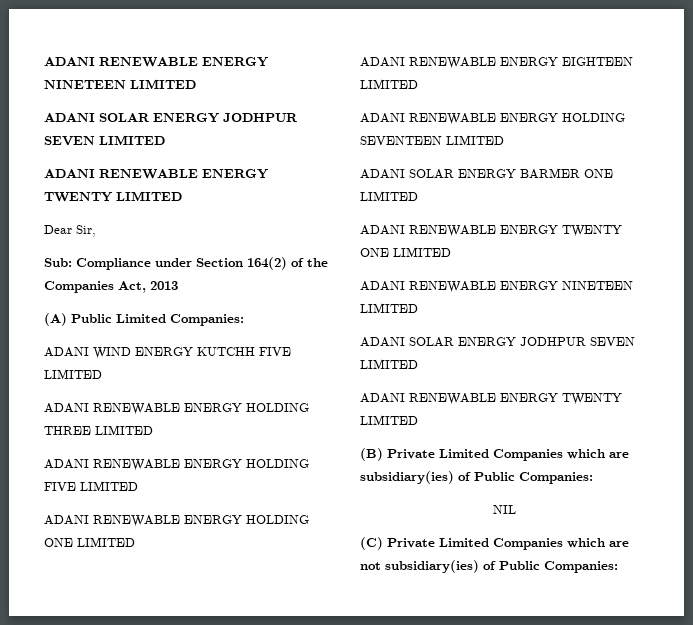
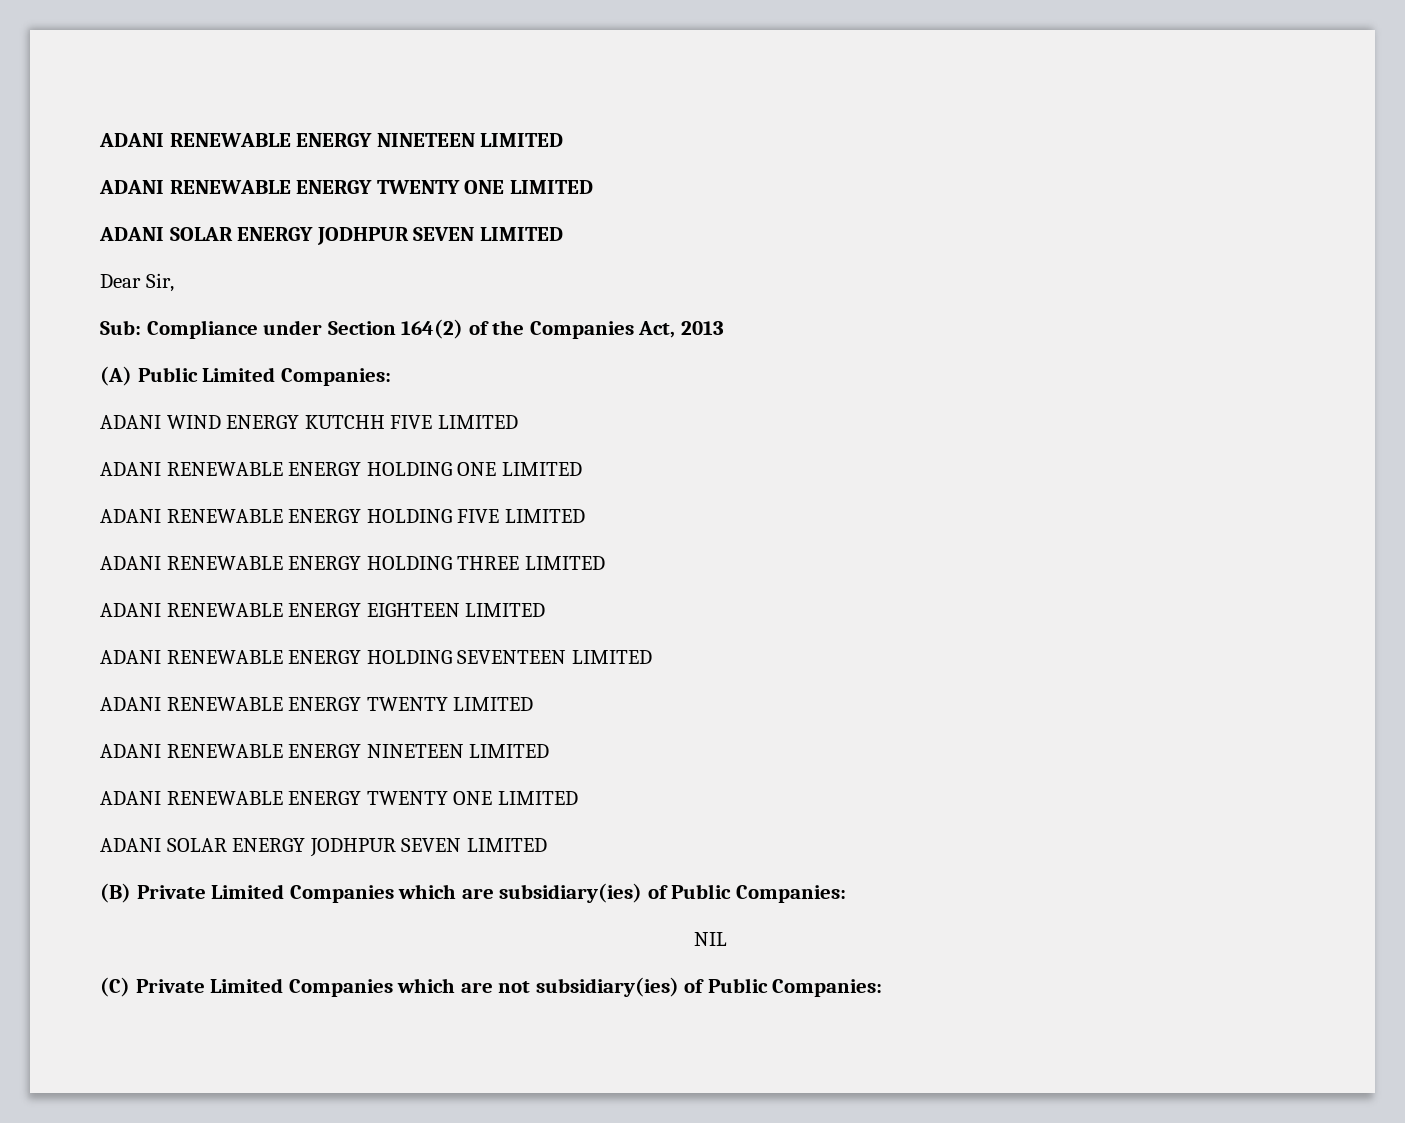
[44,57,269,67] [44,79,196,89] [44,113,298,123] [44,135,165,146] [44,169,269,179] [44,191,182,202] ADANI RENEWABLE ENERGY NINETEEN LIMITED // ADANI SOLAR ENERGY JODHPUR SEVEN LIMITED // ADANI RENEWABLE ENERGY TWENTY LIMITED -> [99,133,564,147] [99,180,593,194] [99,227,563,245] ADANI RENEWABLE ENERGY NINETEEN LIMITED // ADANI RENEWABLE ENERGY TWENTY ONE LIMITED // ADANI SOLAR ENERGY JODHPUR SEVEN LIMITED
[44,426,91,435] THREE -> [457,462,497,476] ONE
[44,538,73,547] ONE -> [457,556,520,570] THREE
[409,168,613,179] [360,191,418,201] [360,225,622,237] [360,247,451,257] [360,281,633,293] [360,303,418,313] [360,337,635,347] [360,359,418,369] [360,393,622,405] [360,415,418,425] SOLAR ENERGY BARMER ONE LIMITED // ADANI RENEWABLE ENERGY TWENTY ONE LIMITED // ADANI RENEWABLE ENERGY NINETEEN LIMITED // ADANI SOLAR ENERGY JODHPUR SEVEN LIMITED // ADANI RENEWABLE ENERGY TWENTY LIMITED -> [166,697,534,711] [100,744,550,758] [100,791,578,805] [100,838,547,857] RENEWABLE ENERGY TWENTY LIMITED // ADANI RENEWABLE ENERGY NINETEEN LIMITED // ADANI RENEWABLE ENERGY TWENTY ONE LIMITED // ADANI SOLAR ENERGY JODHPUR SEVEN LIMITED

